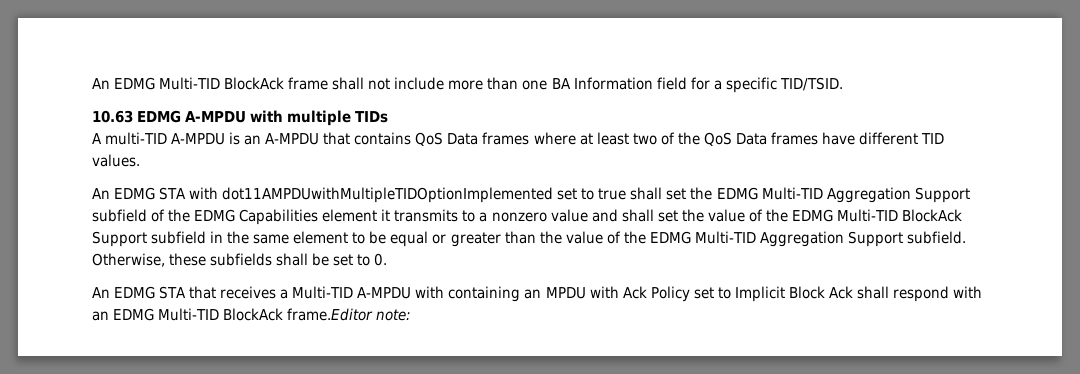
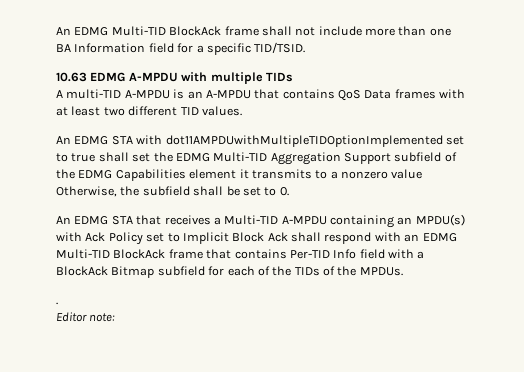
[533,132,576,145] where -> [439,89,466,99] with
[660,132,855,146] of the QoS Data frames have -> (125, 111) none
[591,209,963,222] [92,231,966,247] [92,253,273,267] and shall set the value of the EDMG Multi-TID BlockAck Support subfield in the same element to be equal or greater than the value of the EDMG Multi-TID Aggregation Support subfield. Otherwise, these subfields -> [56,186,190,197] Otherwise, the subfield
[415,286,445,298] with -> (327, 220) none
[545,287,586,299] MPDU -> [415,214,465,226] MPDU(s)
[287,308,374,321] frame.Editor -> [168,249,425,259] [56,266,403,278] [56,302,58,305] [56,312,87,322] frame that contains Per-TID Info field with a BlockAck Bitmap subfield for each of the TIDs of the MPDUs. // . // Editor

